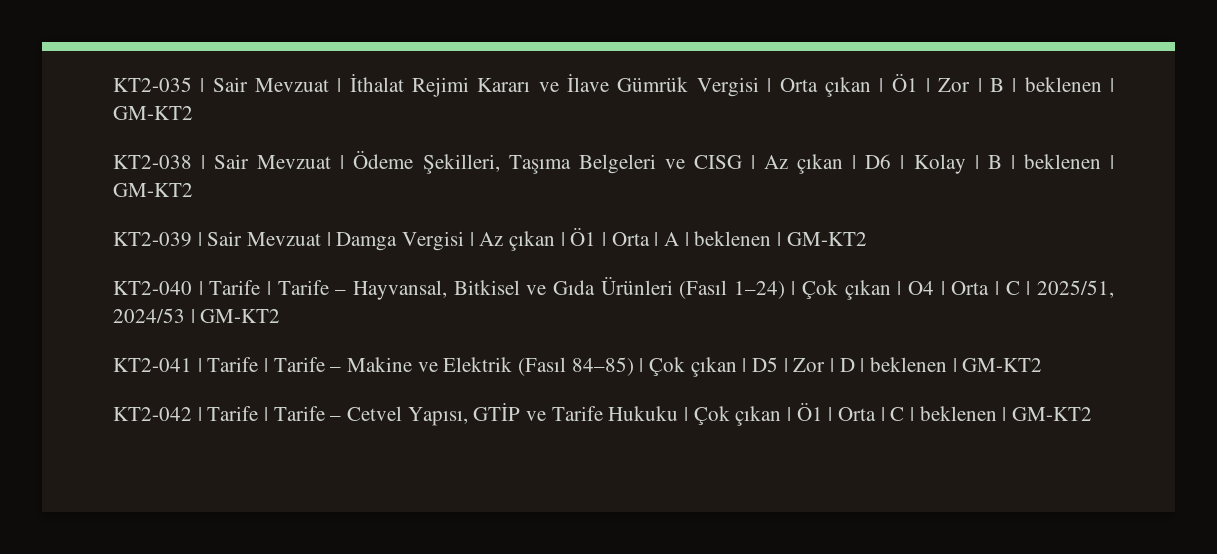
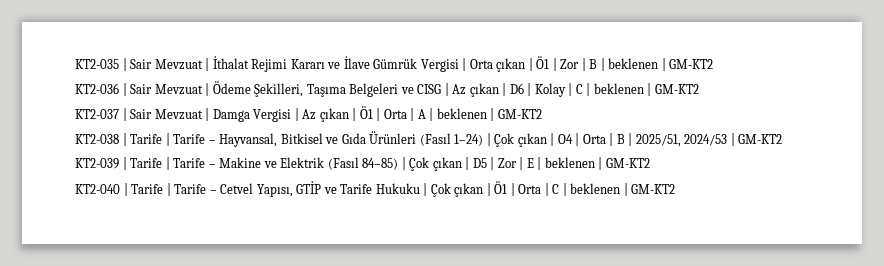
[113,155,192,169] KT2-038 -> [75,83,119,94] KT2-036
[987,154,1115,169] [113,183,193,197] [113,232,192,247] B | beklenen | GM-KT2 // KT2-039 -> [575,83,699,96] [75,109,119,119] C | beklenen | GM-KT2 // KT2-037
[113,281,192,295] KT2-040 -> [75,134,119,144] KT2-038
[1005,281,1020,295] C -> [616,134,625,144] B
[113,358,192,372] KT2-041 -> [75,158,119,169] KT2-039
[839,357,1043,372] [113,407,192,421] D | beklenen | GM-KT2 // KT2-042 -> [526,157,650,170] [75,184,120,194] E | beklenen | GM-KT2 // KT2-040

